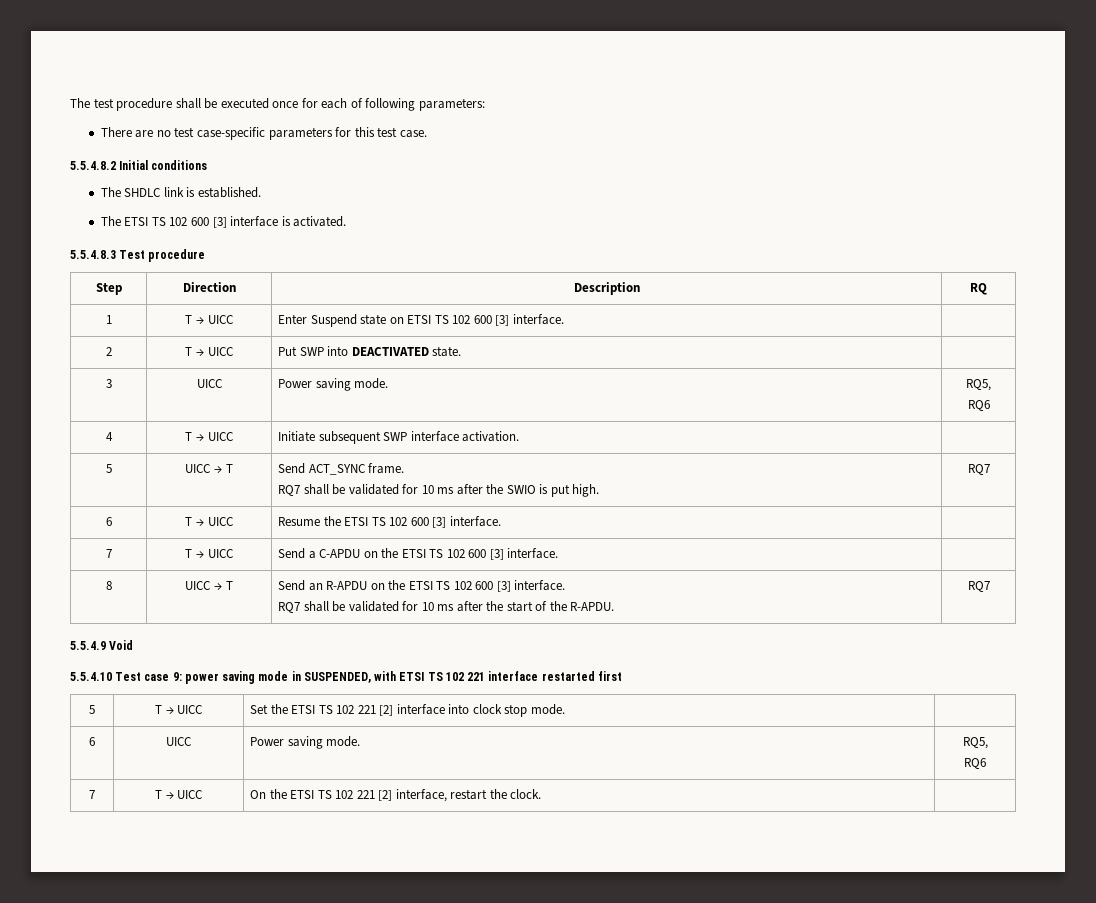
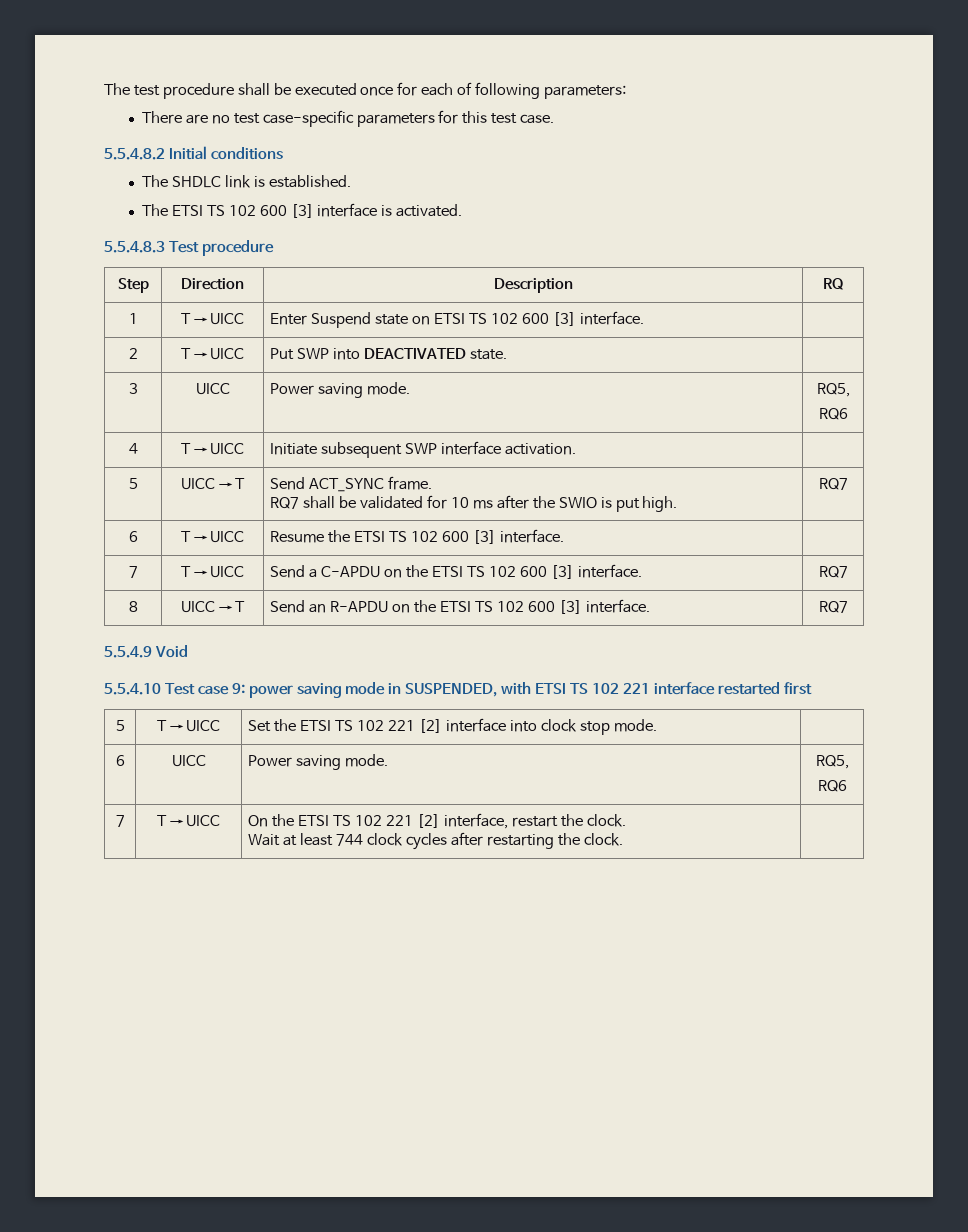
(559, 553) none -> [818,566,848,578] RQ7
[278,601,615,613] // RQ7 shall be validated for 10 ms after the start of the R-APDU. -> (650, 606) none
(542, 794) none -> [248,832,623,850] // Wait at least 744 clock cycles after restarting the clock.

